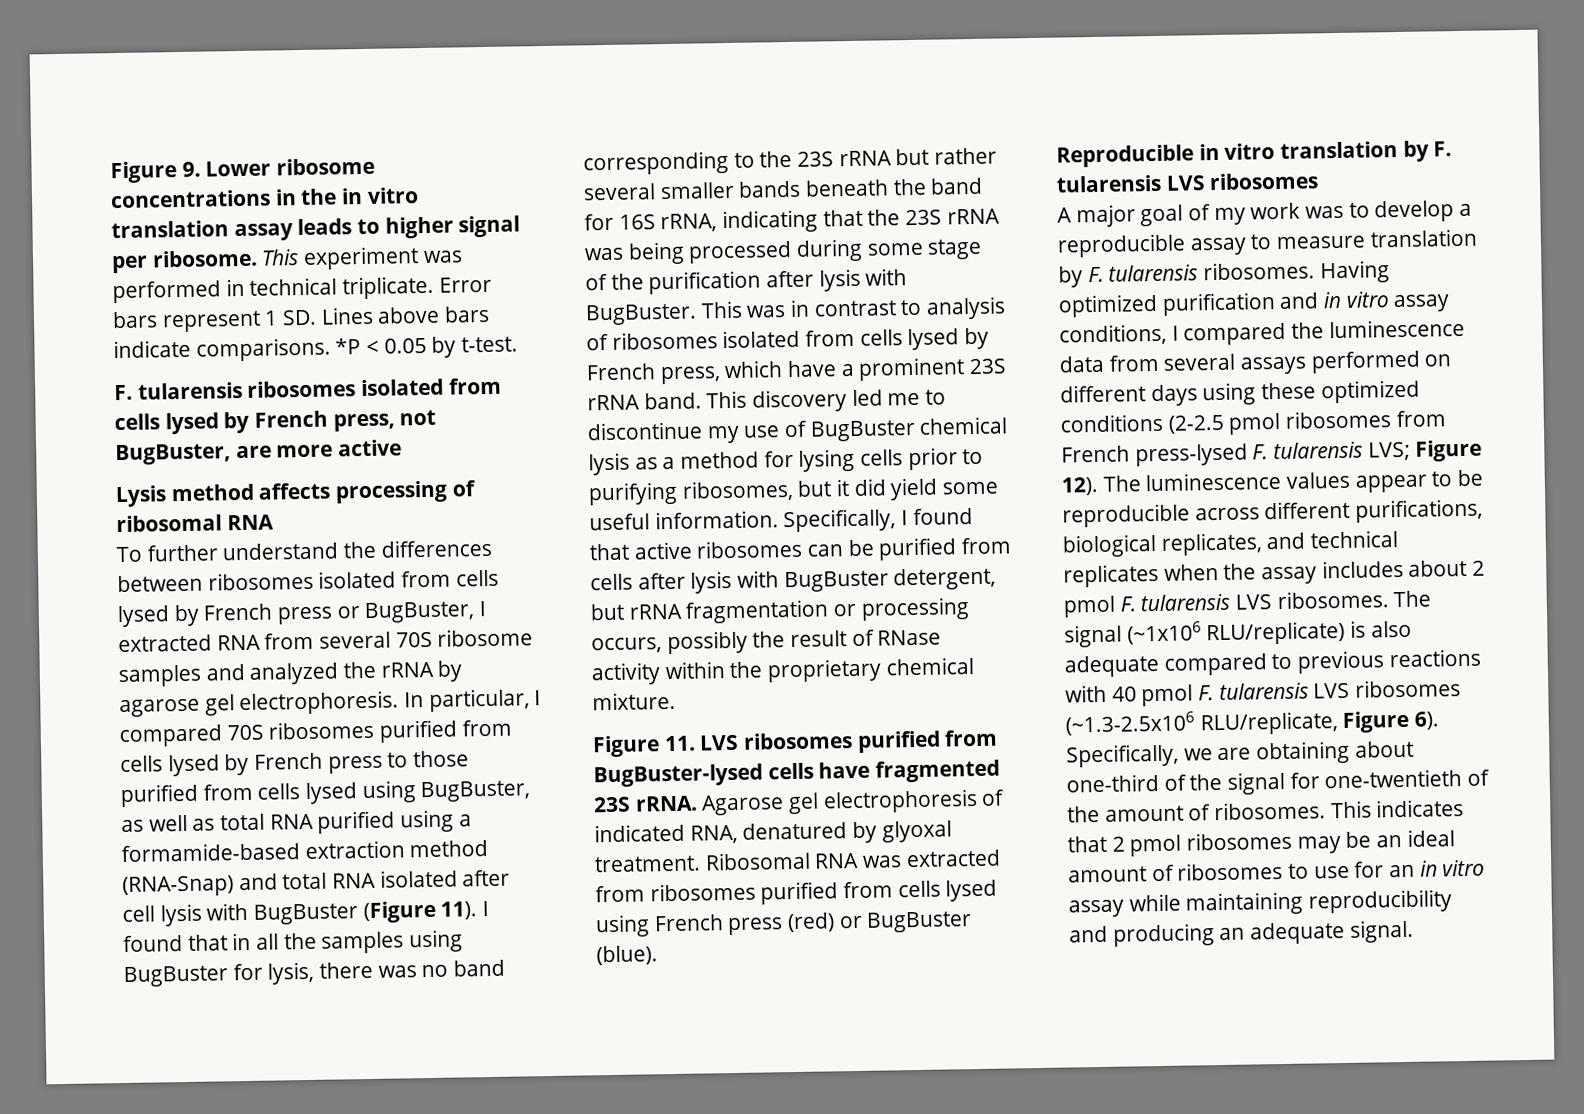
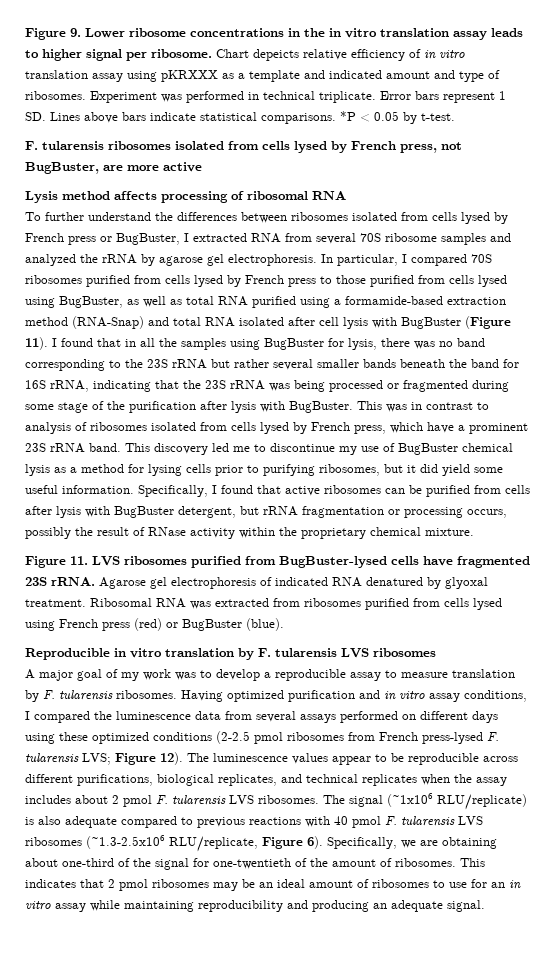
[261,246,420,270] This experiment -> [216,49,465,61] [25,70,500,82] [25,91,157,103] Chart depeicts relative efficiency of in vitro translation assay using pKRXXX as a template and indicated amount and type of ribosomes. Experiment
(191, 349) none -> [200,112,257,121] statistical
(793, 252) none -> [387,380,468,392] or fragmented
[689,824,738,844] RNA, -> [332,577,362,587] RNA

